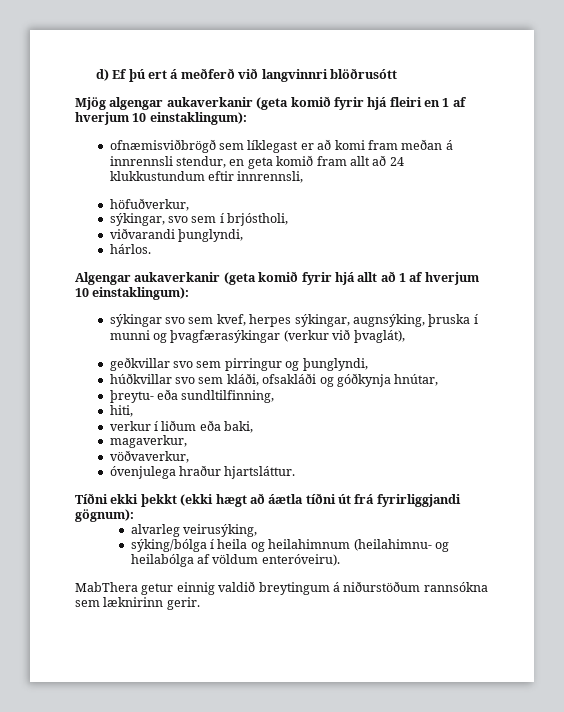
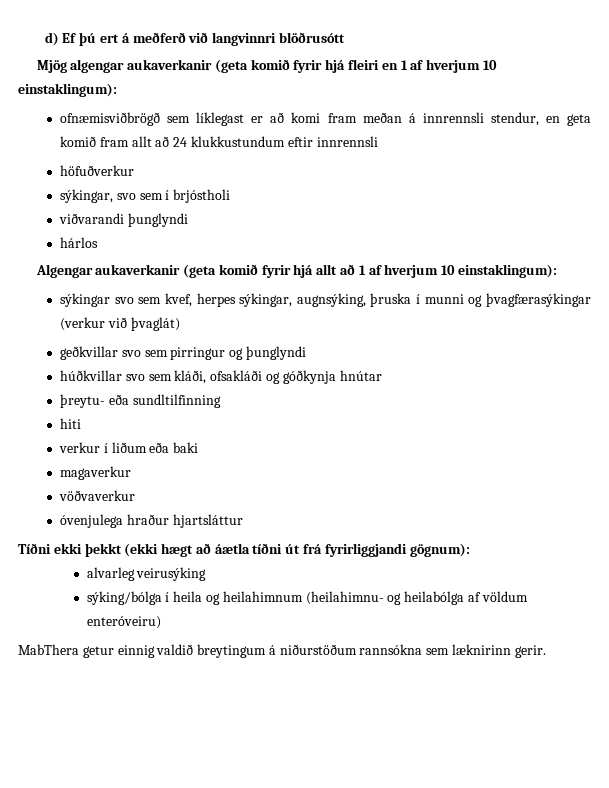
[237,171,304,183] [109,198,189,211] innrennsli, // höfuðverkur, -> [316,136,378,147] [60,165,135,176] innrennsli // höfuðverkur
[227,213,289,226] brjóstholi, -> [173,189,231,203] brjóstholi
[178,229,244,242] [109,244,151,254] þunglyndi, // hárlos. -> [127,213,188,227] [60,237,99,248] þunglyndi // hárlos
[353,330,405,343] þvaglát), -> [130,317,180,331] þvaglát)
[302,358,368,371] þunglyndi, -> [245,346,306,360] þunglyndi
[394,374,439,386] hnútar, -> [339,370,382,381] hnútar
[181,390,275,403] [109,405,133,417] sundltilfinning, // hiti, -> [132,394,221,408] [60,418,82,429] sundltilfinning // hiti
[224,421,254,433] [109,435,187,448] [109,450,189,463] baki, // magaverkur, // vöðvaverkur, -> [173,442,199,453] [60,466,132,480] [59,490,136,501] baki // magaverkur // vöðvaverkur
[224,466,296,479] hjartsláttur. -> [172,514,243,528] hjartsláttur
[182,524,257,537] veirusýking, -> [136,567,207,581] veirusýking
[261,554,340,566] enteróveiru). -> [86,616,161,629] enteróveiru)

